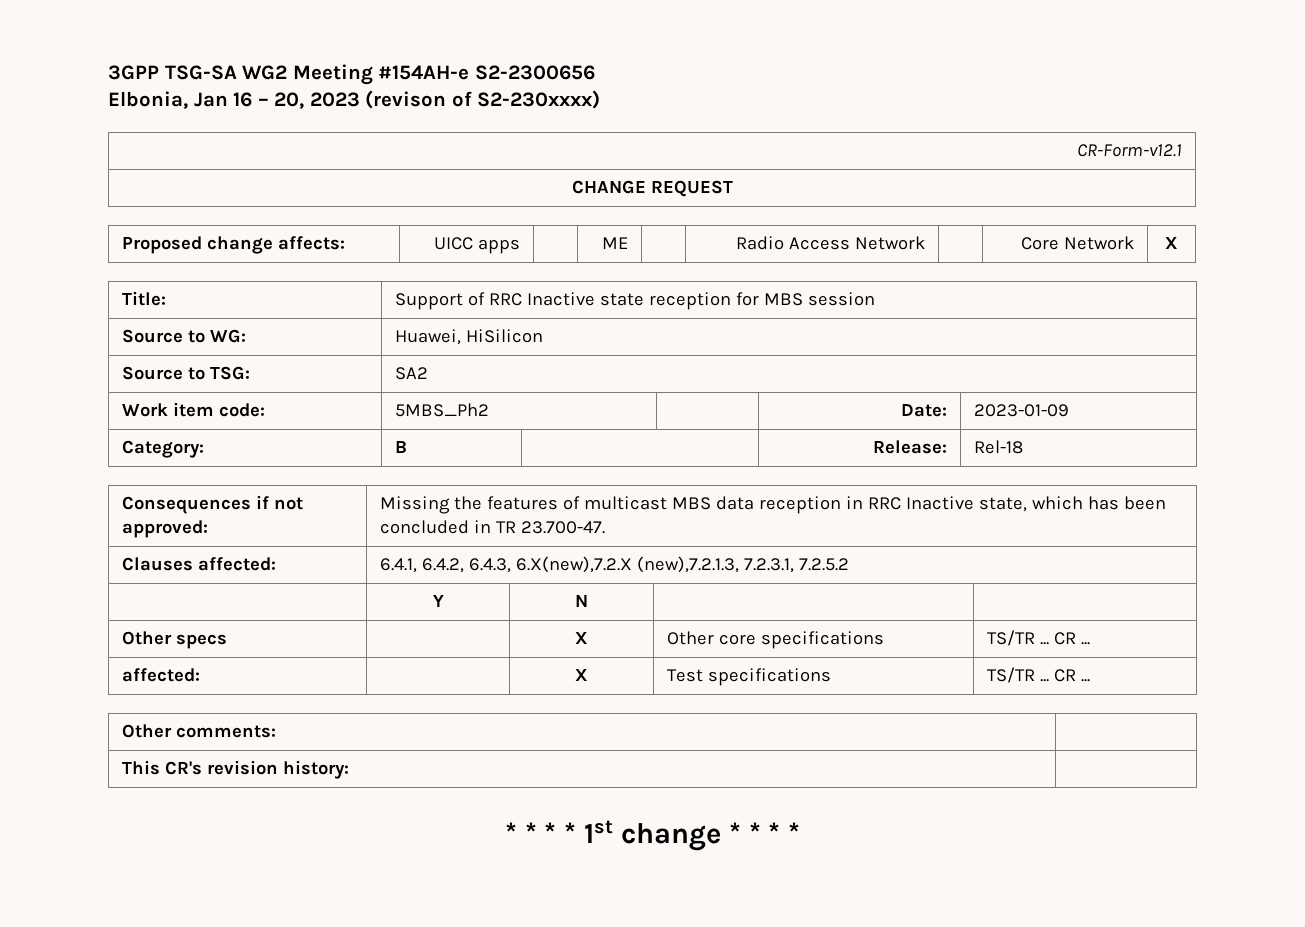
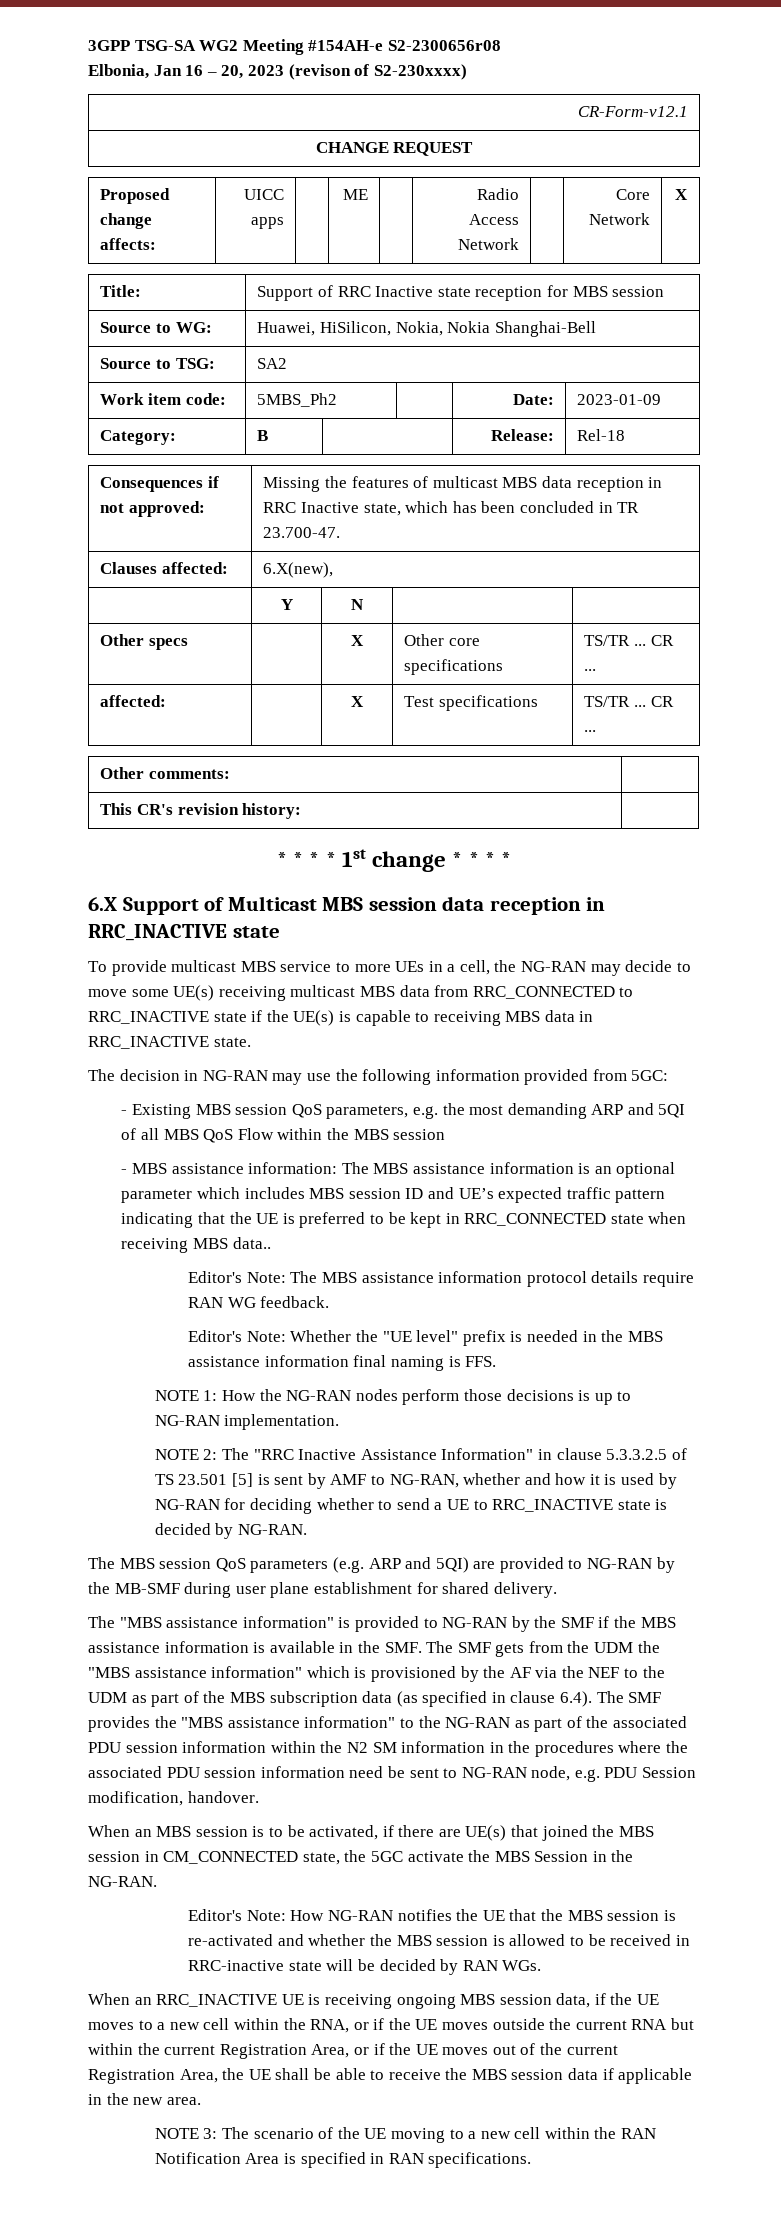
[474,65,595,80] S2-2300656 -> [387,40,501,51] S2-2300656r08
[466,329,544,343] HiSilicon -> [319,321,596,337] HiSilicon, Nokia, Nokia Shanghai-Bell
[380,556,850,573] 6.4.1, 6.4.2, 6.4.3, 6.X(new),7.2.X (new),7.2.1.3, 7.2.3.1, 7.2.5.2 -> [263,562,334,578] 6.X(new),
(801, 832) none -> [88,896,606,915] [88,924,280,941] [88,960,691,976] [88,985,634,1001] [88,1010,594,1026] [88,1036,251,1049] [88,1069,669,1085] [121,1103,686,1119] [121,1128,446,1143] [121,1162,676,1178] [121,1187,666,1203] [121,1212,687,1228] [121,1237,271,1253] [188,1271,694,1287] [188,1296,330,1308] [188,1330,663,1346] [188,1355,497,1371] [154,1389,632,1405] [154,1414,340,1430] [154,1448,687,1460] [154,1473,677,1489] [154,1498,668,1514] [154,1523,307,1539] [88,1557,675,1573] [88,1582,557,1598] [88,1616,676,1632] [88,1641,660,1657] [88,1666,665,1682] [88,1691,662,1707] [88,1716,688,1732] [88,1741,689,1757] [88,1766,697,1782] [88,1791,259,1806] [88,1825,654,1841] [88,1850,634,1865] [88,1876,157,1887] [188,1909,676,1921] [188,1934,690,1946] [188,1959,542,1975] [88,1993,660,2009] [88,2018,695,2033] [88,2043,618,2059] [88,2068,693,2084] [88,2093,201,2105] [154,2127,657,2143] [154,2152,532,2168] // 6.X Support of Multicast MBS session data reception in RRC_INACTIVE state // To provide multicast MBS service to more UEs in a cell, the NG-RAN may decide to move some UE(s) receiving multicast MBS data from RRC_CONNECTED to RRC_INACTIVE state if the UE(s) is capable to receiving MBS data in RRC_INACTIVE state. // The decision in NG-RAN may use the following information provided from 5GC: // - Existing MBS session QoS parameters, e.g. the most demanding ARP and 5QI of all MBS QoS Flow within the MBS session // - MBS assistance information: The MBS assistance information is an optional parameter which includes MBS session ID and UE’s expected traffic pattern indicating that the UE is preferred to be kept in RRC_CONNECTED state when receiving MBS data.. // Editor's Note: The MBS assistance information protocol details require RAN WG feedback. // Editor's Note: Whether the "UE level" prefix is needed in the MBS assistance information final naming is FFS. // NOTE 1: How the NG-RAN nodes perform those decisions is up to NG-RAN implementation. // NOTE 2: The "RRC Inactive Assistance Information" in clause 5.3.3.2.5 of TS 23.501 [5] is sent by AMF to NG-RAN, whether and how it is used by NG-RAN for deciding whether to send a UE to RRC_INACTIVE state is decided by NG-RAN. // The MBS session QoS parameters (e.g. ARP and 5QI) are provided to NG-RAN by the MB-SMF during user plane establishment for shared delivery. // The "MBS assistance information" is provided to NG-RAN by the SMF if the MBS assistance information is available in the SMF. The SMF gets from the UDM the "MBS assistance information" which is provisioned by the AF via the NEF to the UDM as part of the MBS subscription data (as specified in clause 6.4). The SMF provides the "MBS assistance information" to the NG-RAN as part of the associated PDU session information within the N2 SM information in the procedures where the associated PDU session information need be sent to NG-RAN node, e.g. PDU Session modification, handover. // When an MBS session is to be activated, if there are UE(s) that joined the MBS session in CM_CONNECTED state, the 5GC activate the MBS Session in the NG-RAN. // Editor's Note: How NG-RAN notifies the UE that the MBS session is re-activated and whether the MBS session is allowed to be received in RRC-inactive state will be decided by RAN WGs. // When an RRC_INACTIVE UE is receiving ongoing MBS session data, if the UE moves to a new cell within the RNA, or if the UE moves outside the current RNA but within the current Registration Area, or if the UE moves out of the current Registration Area, the UE shall be able to receive the MBS session data if applicable in the new area. // NOTE 3: The scenario of the UE moving to a new cell within the RAN Notification Area is specified in RAN specifications.

